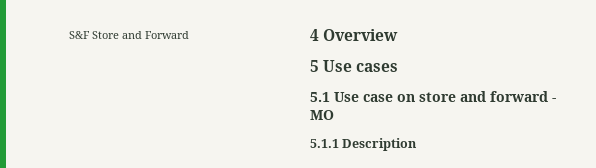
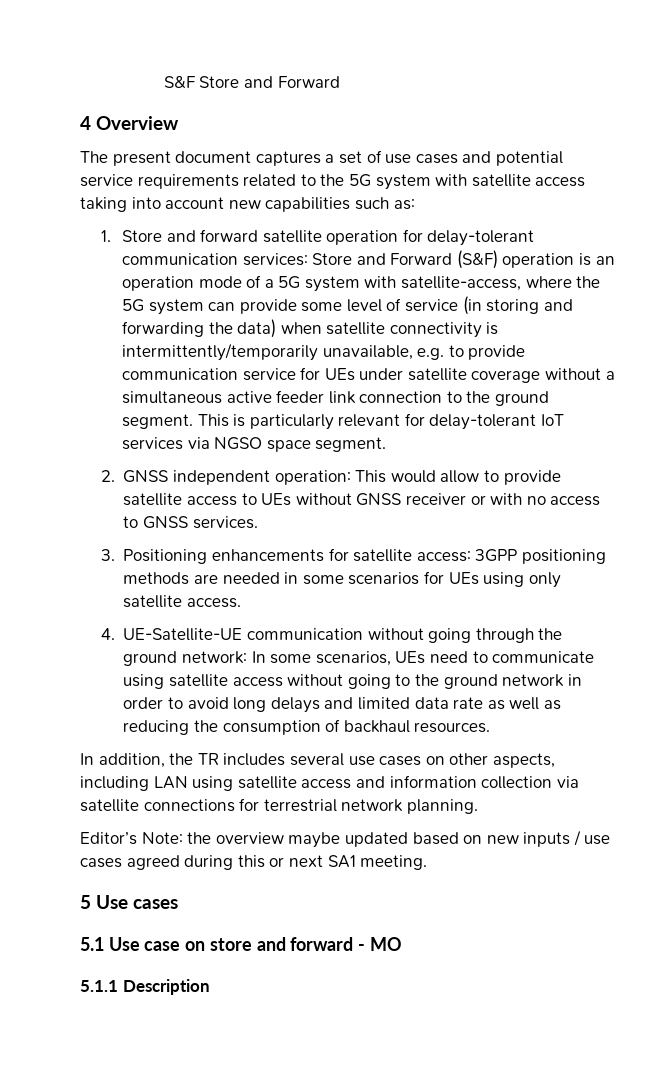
(399, 35) none -> [80,150,563,166] [80,174,586,190] [80,197,415,212] [100,229,535,246] [121,250,615,269] [121,275,601,292] [121,296,573,315] [121,319,499,338] [121,343,526,361] [121,367,615,383] [121,390,550,406] [121,413,565,430] [121,437,387,452] [100,470,561,485] [123,493,601,506] [123,516,258,529] [100,548,606,564] [123,571,561,588] [123,595,242,608] [100,628,563,643] [123,651,595,666] [123,674,582,689] [123,697,561,713] [123,719,491,735] [80,753,555,768] [80,775,579,791] [80,798,478,814] [80,830,611,848] [80,855,428,870] // The present document captures a set of use cases and potential service requirements related to the 5G system with satellite access taking into account new capabilities such as: // 1. Store and forward satellite operation for delay-tolerant communication services: Store and Forward (S&F) operation is an operation mode of a 5G system with satellite-access, where the 5G system can provide some level of service (in storing and forwarding the data) when satellite connectivity is intermittently/temporarily unavailable, e.g. to provide communication service for UEs under satellite coverage without a simultaneous active feeder link connection to the ground segment. This is particularly relevant for delay-tolerant IoT services via NGSO space segment. // 2. GNSS independent operation: This would allow to provide satellite access to UEs without GNSS receiver or with no access to GNSS services. // 3. Positioning enhancements for satellite access: 3GPP positioning methods are needed in some scenarios for UEs using only satellite access. // 4. UE-Satellite-UE communication without going through the ground network: In some scenarios, UEs need to communicate using satellite access without going to the ground network in order to avoid long delays and limited data rate as well as reducing the consumption of backhaul resources. // In addition, the TR includes several use cases on other aspects, including LAN using satellite access and information collection via satellite connections for terrestrial network planning. // Editor’s Note: the overview maybe updated based on new inputs / use cases agreed during this or next SA1 meeting.

